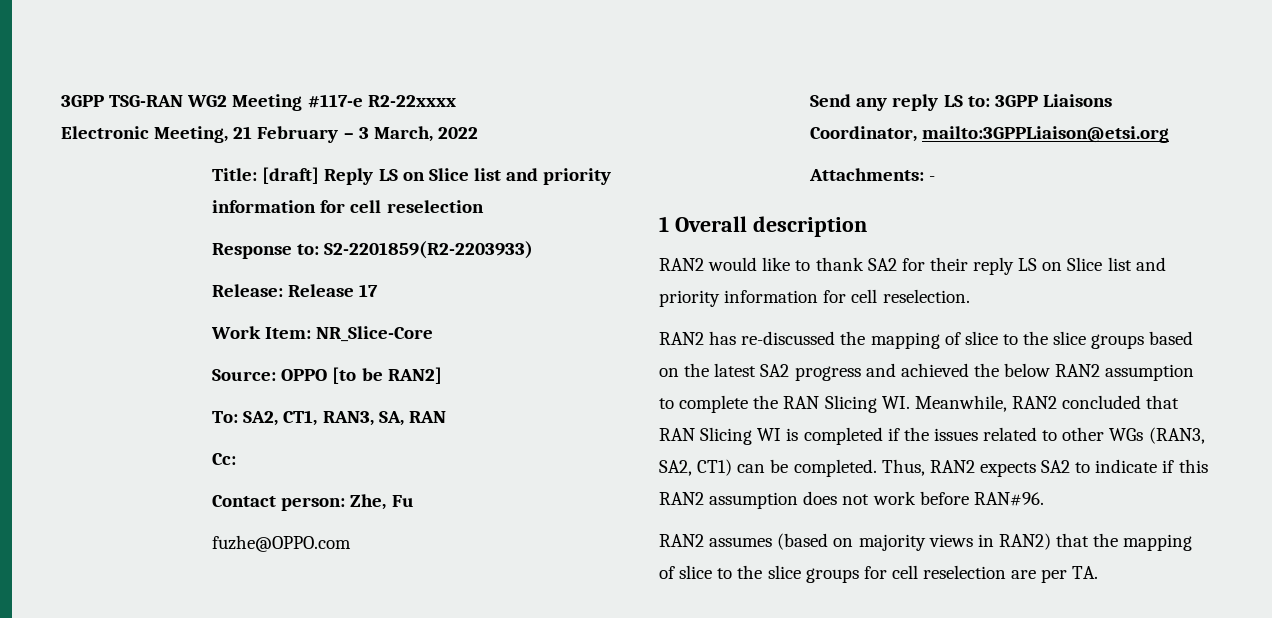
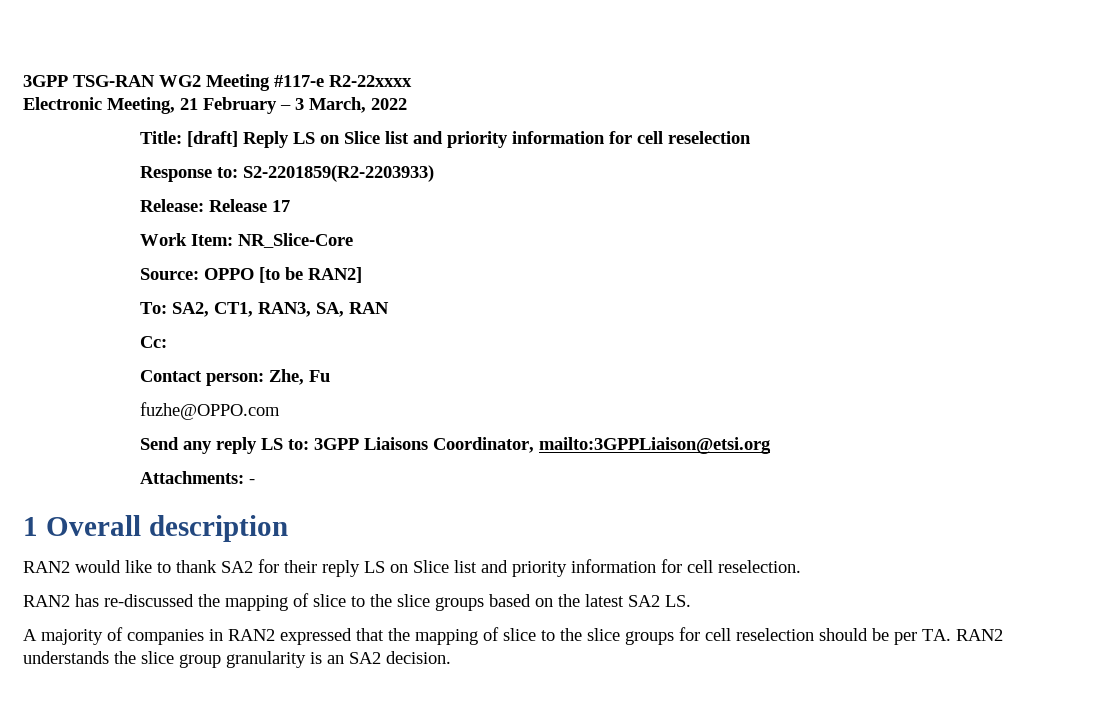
[794,363,1195,381] [659,395,1180,413] [659,427,1205,445] [659,459,1208,477] [659,491,1044,509] [659,533,1051,551] progress and achieved the below RAN2 assumption to complete the RAN Slicing WI. Meanwhile, RAN2 concluded that RAN Slicing WI is completed if the issues related to other WGs (RAN3, SA2, CT1) can be completed. Thus, RAN2 expects SA2 to indicate if this RAN2 assumption does not work before RAN#96. // RAN2 assumes (based on majority views in RAN2) -> [665,595,691,607] [23,627,352,645] LS. // A majority of companies in RAN2 expressed
[1011,566,1099,583] are per TA. -> [819,628,1003,645] [23,651,451,668] should be per TA. RAN2 understands the slice group granularity is an SA2 decision.

